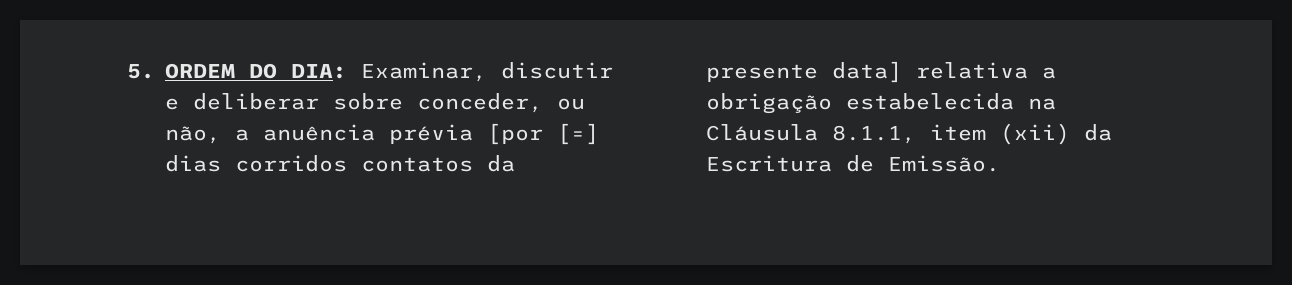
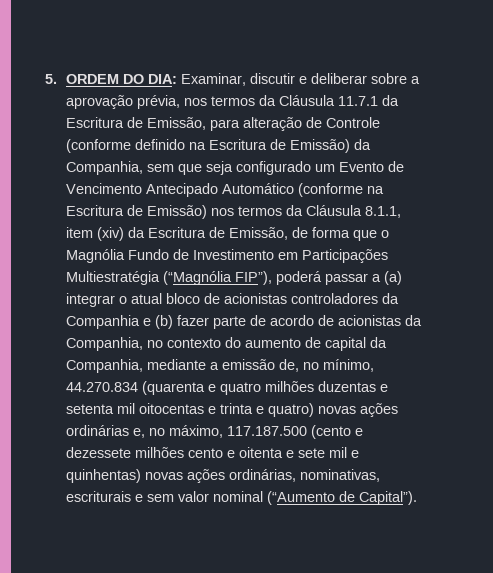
[417,93,585,113] [165,123,599,145] [165,155,515,172] [706,61,1056,83] [706,93,1056,114] conceder, ou não, a anuência prévia [por [=] dias corridos contatos da presente data] relativa a obrigação estabelecida na -> [410,76,420,84] [65,95,399,109] [65,117,380,131] [65,139,371,153] [65,161,404,175] [65,183,384,197] [65,205,303,219] a aprovação prévia, nos termos da Cláusula 11.7.1 da Escritura de Emissão, para alteração de Controle (conforme definido na Escritura de Emissão) da Companhia, sem que seja configurado um Evento de Vencimento Antecipado Automático (conforme na Escritura de Emissão) nos termos da
[1000,123,1112,145] [706,155,1000,172] (xii) da Escritura de Emissão. -> [96,227,389,241] [65,249,388,263] [65,271,402,285] [65,293,399,307] [65,315,422,329] [65,337,387,351] [65,359,374,373] [65,381,388,395] [65,403,398,417] [65,425,363,439] [65,447,359,458] [65,469,380,483] [65,491,417,505] (xiv) da Escritura de Emissão, de forma que o Magnólia Fundo de Investimento em Participações Multiestratégia (“Magnólia FIP”), poderá passar a (a) integrar o atual bloco de acionistas controladores da Companhia e (b) fazer parte de acordo de acionistas da Companhia, no contexto do aumento de capital da Companhia, mediante a emissão de, no mínimo, 44.270.834 (quarenta e quatro milhões duzentas e setenta mil oitocentas e trinta e quatro) novas ações ordinárias e, no máximo, 117.187.500 (cento e dezessete milhões cento e oitenta e sete mil e quinhentas) novas ações ordinárias, nominativas, escriturais e sem valor nominal (“Aumento de Capital”).

